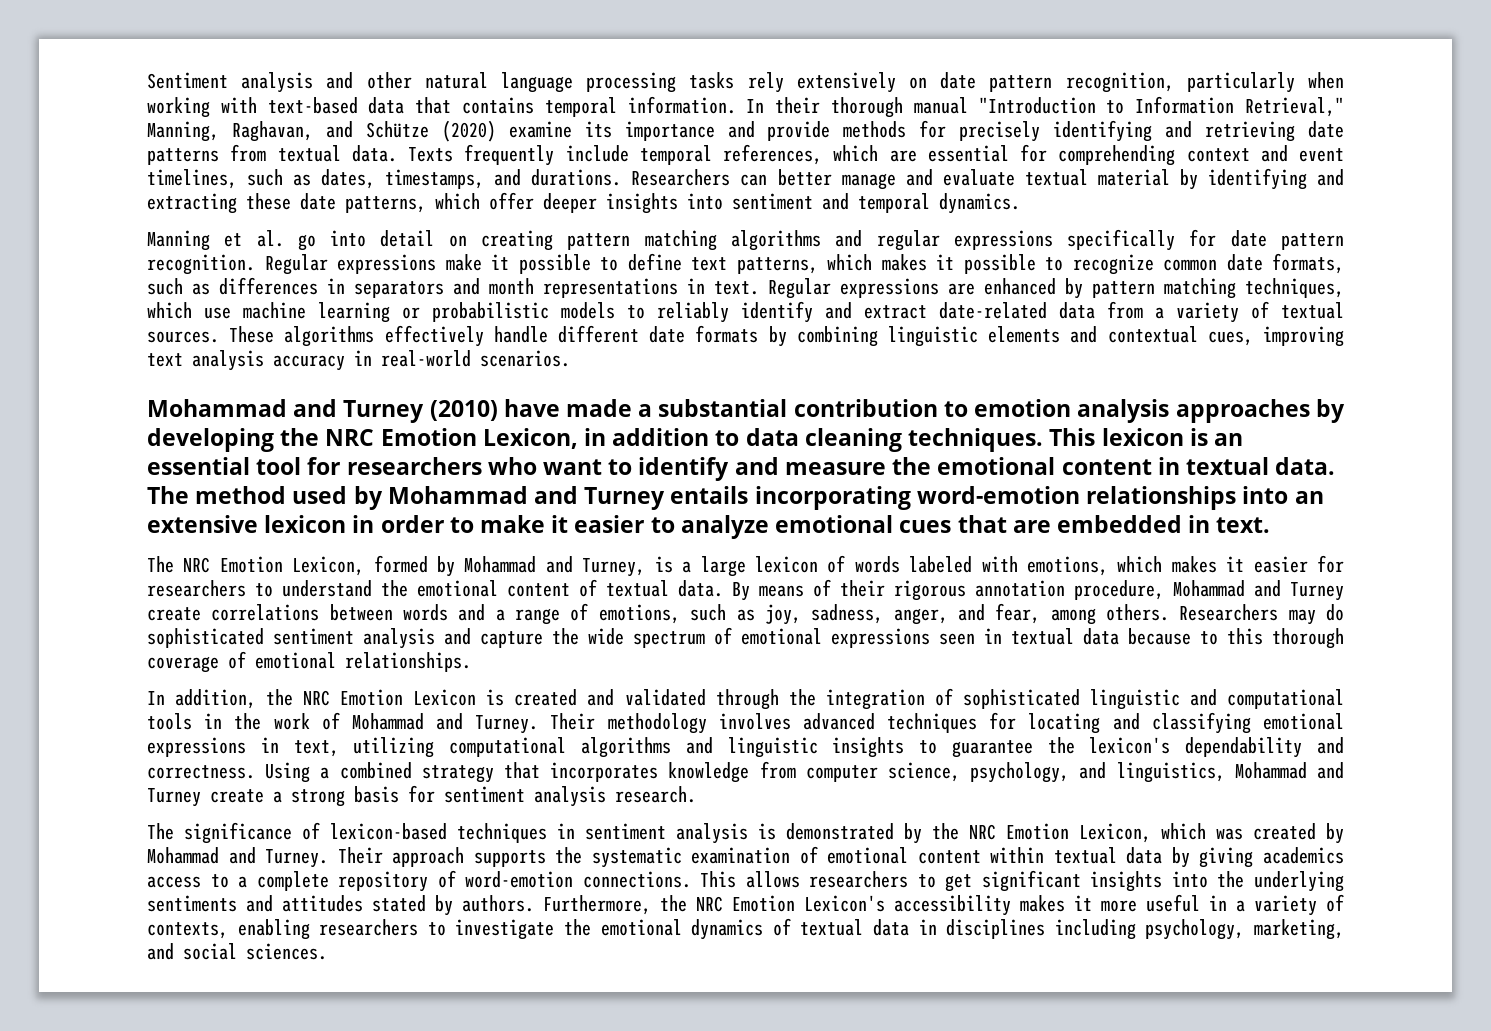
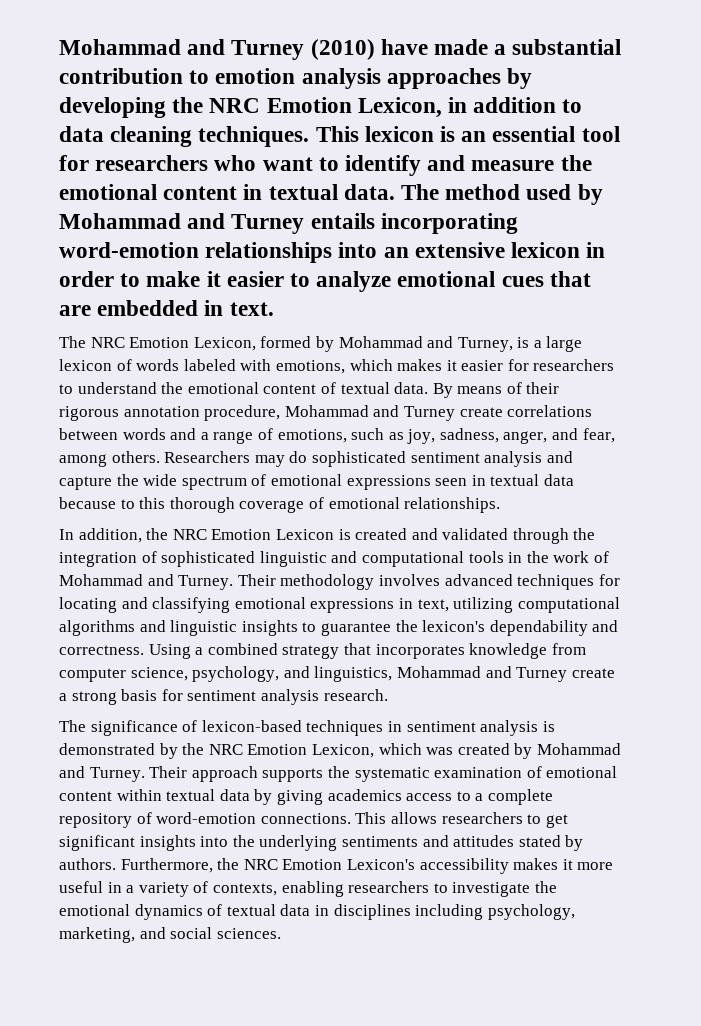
[147,72,1345,93] [147,96,1344,118] [147,120,1344,142] [147,144,1344,166] [147,168,1344,190] [147,192,1020,214] [147,229,1344,251] [147,253,1344,275] [147,277,1344,299] [147,301,1344,323] [147,325,1345,347] [147,350,570,371] Sentiment analysis and other natural language processing tasks rely extensively on date pattern recognition, particularly when working with text-based data that contains temporal information. In their thorough manual "Introduction to Information Retrieval," Manning, Raghavan, and Schütze (2020) examine its importance and provide methods for precisely identifying and retrieving date patterns from textual data. Texts frequently include temporal references, which are essential for comprehending context and event timelines, such as dates, timestamps, and durations. Researchers can better manage and evaluate textual material by identifying and extracting these date patterns, which offer deeper insights into sentiment and temporal dynamics. // Manning et al. go into detail on creating pattern matching algorithms and regular expressions specifically for date pattern recognition. Regular expressions make it possible to define text patterns, which makes it possible to recognize common date formats, such as differences in separators and month representations in text. Regular expressions are enhanced by pattern matching techniques, which use machine learning or probabilistic models to reliably identify and extract date-related data from a variety of textual sources. These algorithms effectively handle different date formats by combining linguistic elements and contextual cues, improving text analysis accuracy in real-world scenarios. // -> (59, 47) none

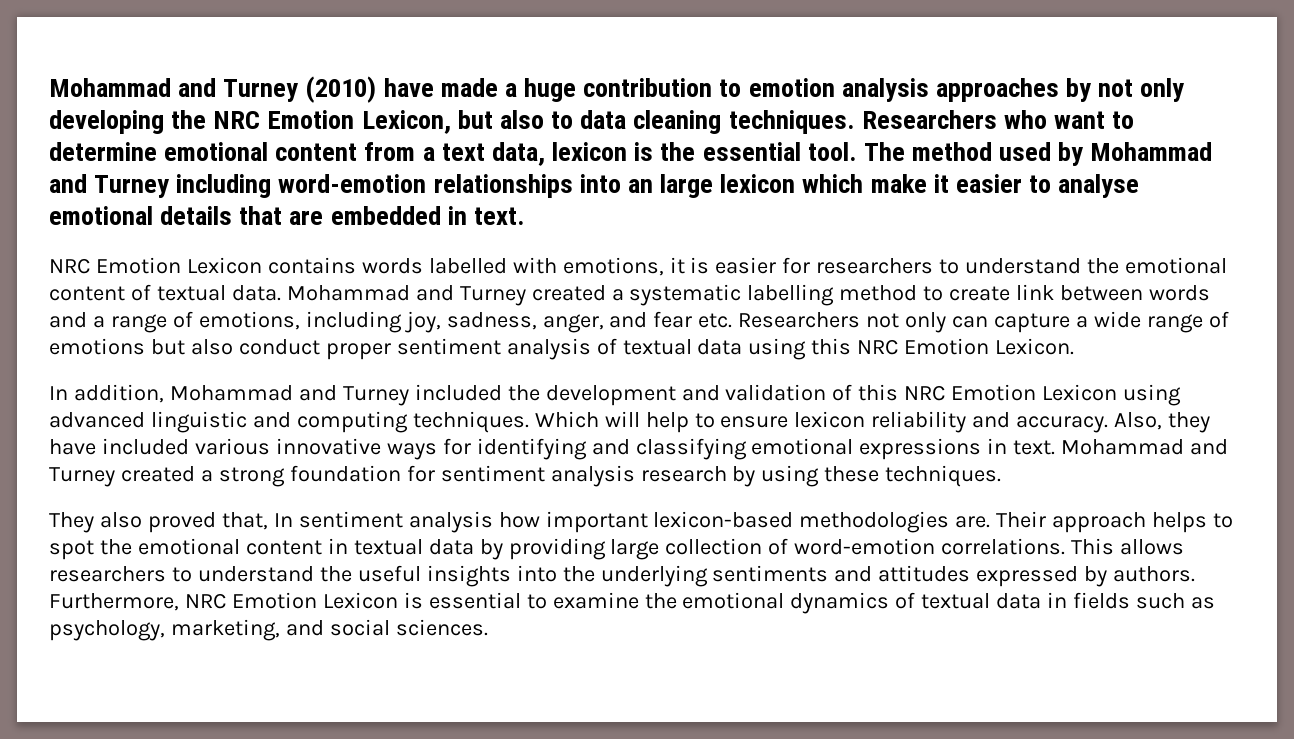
[512,39,622,55] substantial -> [524,78,577,102] huge
(533, 78) none -> [1098,78,1185,102] not only
[448,97,557,113] in addition -> [457,110,544,129] but also
[315,126,620,142] [59,155,592,176] [59,184,395,200] This lexicon is an essential tool for researchers who want to identify and measure the emotional content in textual data. -> [861,110,1135,129] [49,142,857,166] Researchers who want to determine emotional content from a text data, lexicon is the essential tool.
[310,213,518,234] entails incorporating -> [176,174,272,198] including
[414,242,606,258] [59,271,141,287] extensive lexicon in order to -> [660,174,864,198] large lexicon which
[316,271,544,292] analyze emotional cues -> [1058,174,1140,198] [49,206,233,225] analyse emotional details
[59,336,583,352] [59,359,457,374] The NRC Emotion Lexicon, formed by Mohammad and Turney, is a large lexicon of words labeled with emotions, which makes it -> [49,257,710,276] NRC Emotion Lexicon contains words labelled with emotions, it is
[432,382,560,398] [59,405,593,421] By means of their rigorous annotation procedure, Mohammad and Turney create correlations -> [286,284,1055,306] Mohammad and Turney created a systematic labelling method to create link
[351,428,404,440] such as -> [305,311,402,333] including
[582,428,615,443] [59,451,573,467] [59,474,574,490] [59,497,501,513] [59,528,596,544] [59,551,609,567] [59,574,620,590] [59,597,117,613] fear, among others. Researchers may do sophisticated sentiment analysis and capture the wide spectrum of emotional expressions seen in textual data because to this thorough coverage of emotional relationships. // In addition, the NRC Emotion Lexicon is created and validated through the integration of sophisticated linguistic and computational tools in the work of Mohammad and Turney. Their methodology involves advanced techniques for locating -> [653,311,1229,333] [49,338,1075,360] [49,384,1182,406] [49,411,1211,433] [49,438,587,460] fear etc. Researchers not only can capture a wide range of emotions but also conduct proper sentiment analysis of textual data using this NRC Emotion Lexicon. // In addition, Mohammad and Turney included the development and validation of this NRC Emotion Lexicon using advanced linguistic and computing techniques. Which will help to ensure lexicon reliability and accuracy. Also, they have included various innovative ways for identifying
[417,597,620,613] [59,620,619,636] [59,643,586,659] [59,666,615,682] text, utilizing computational algorithms and linguistic insights to guarantee the lexicon's dependability and correctness. Using a combined strategy that incorporates knowledge from computer science, psychology, and linguistics, Mohammad and Turney create -> [1013,439,1229,455] [49,466,195,487] text. Mohammad and Turney created
[121,689,158,701] basis -> [289,465,401,482] foundation
[323,689,388,701] [59,720,555,736] [59,743,621,759] [59,766,618,782] [59,789,162,801] research. // The significance of lexicon-based techniques in sentiment analysis is demonstrated by the NRC Emotion Lexicon, which was created by Mohammad and Turney. Their approach supports the systematic examination of emotional content within -> [640,465,1002,487] [49,511,1234,533] [49,538,348,560] research by using these techniques. // They also proved that, In sentiment analysis how important lexicon-based methodologies are. Their approach helps to spot the emotional content in
[276,789,553,805] [59,813,132,828] giving academics access to a complete repository -> [508,538,763,560] providing large collection
[260,813,351,824] connections. -> [941,538,1066,555] correlations.
[545,814,568,828] [59,835,135,851] get significant -> [197,565,421,582] understand the useful
[518,835,561,847] stated -> [976,566,1079,587] expressed
[217,858,614,874] [59,881,531,897] the NRC Emotion Lexicon's accessibility makes it more useful in a variety of contexts, enabling researchers to investigate -> [184,592,639,609] NRC Emotion Lexicon is essential to examine
[333,904,484,920] disciplines including -> [1073,592,1215,609] fields such as

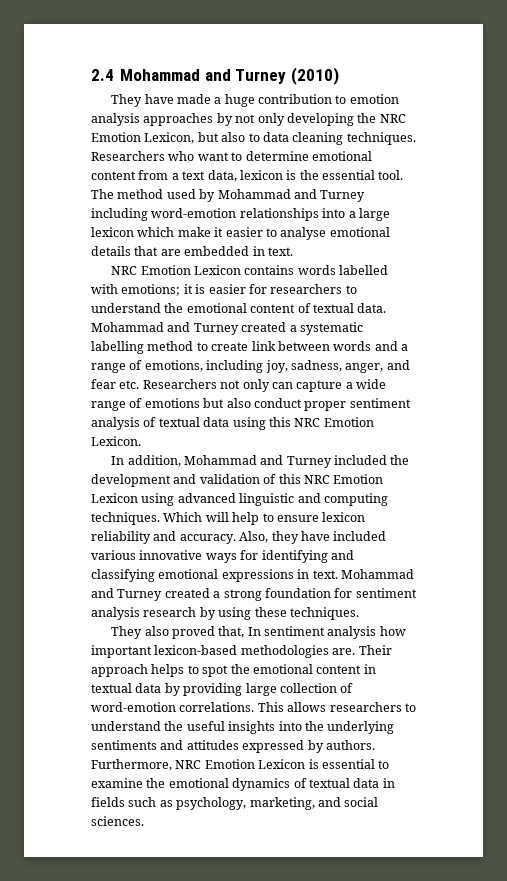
(49, 87) none -> [91,69,114,81] 2.4
(377, 89) none -> [111,94,143,107] // They
[627,179,653,193] an -> [348,211,356,218] a
[562,257,664,276] emotions, -> [121,284,181,296] emotions;

